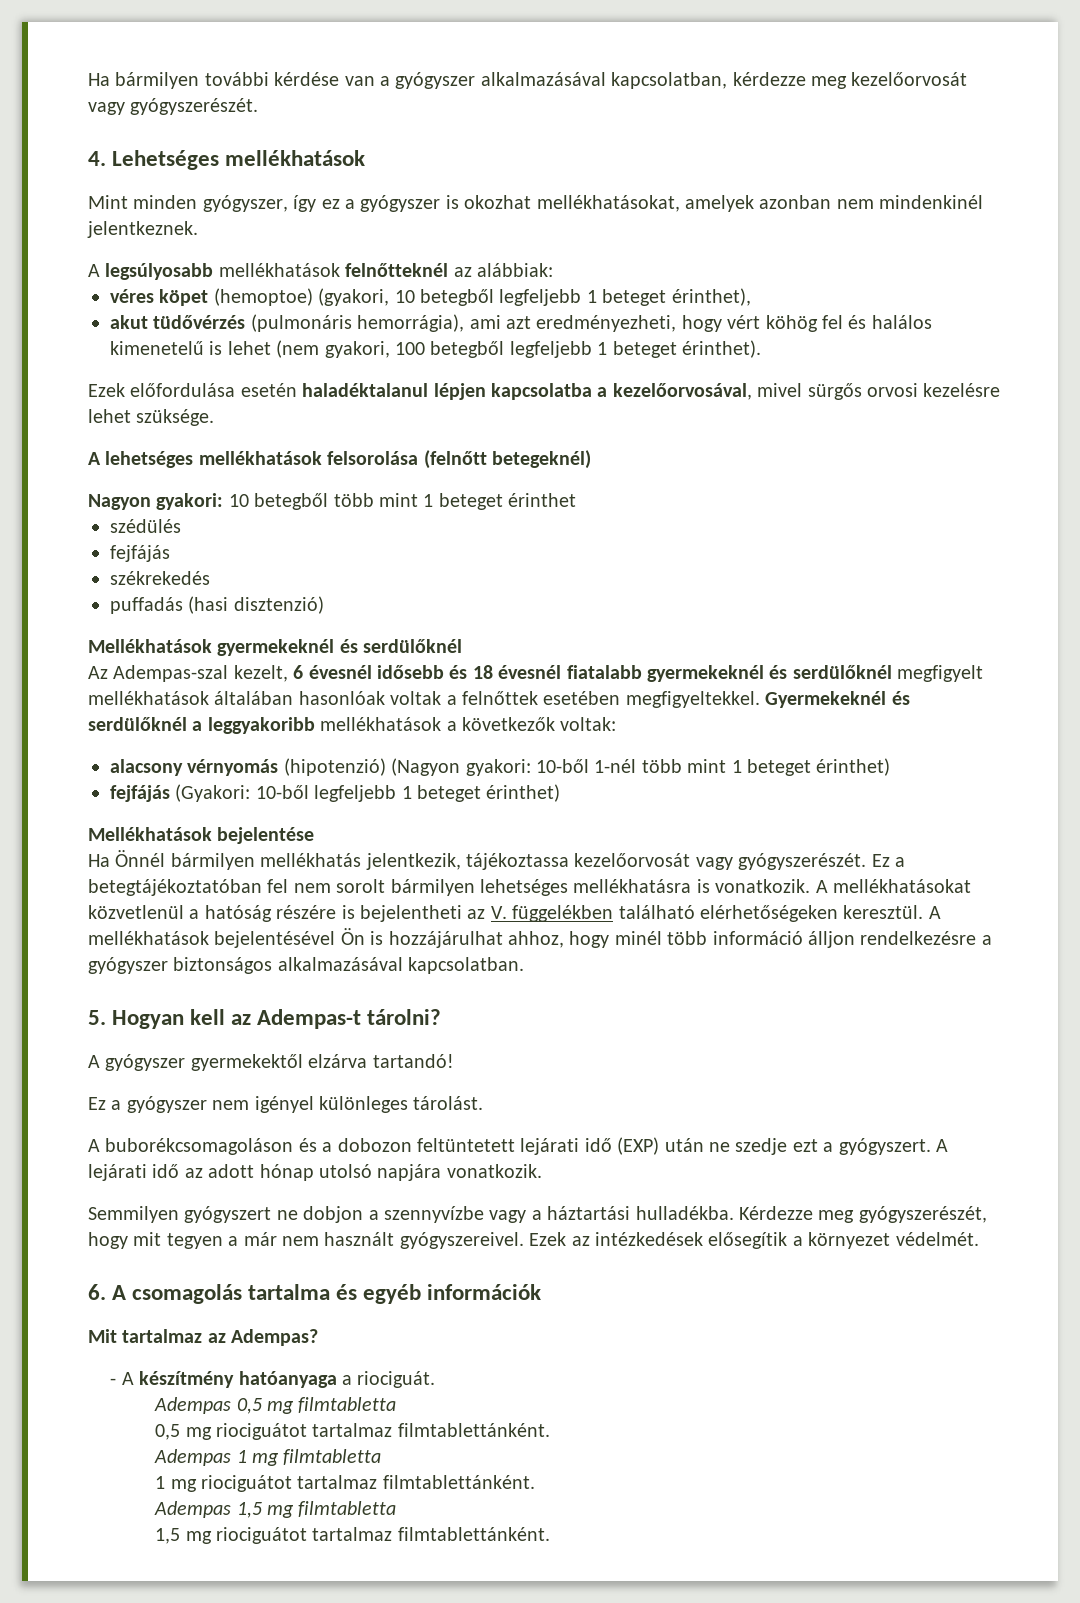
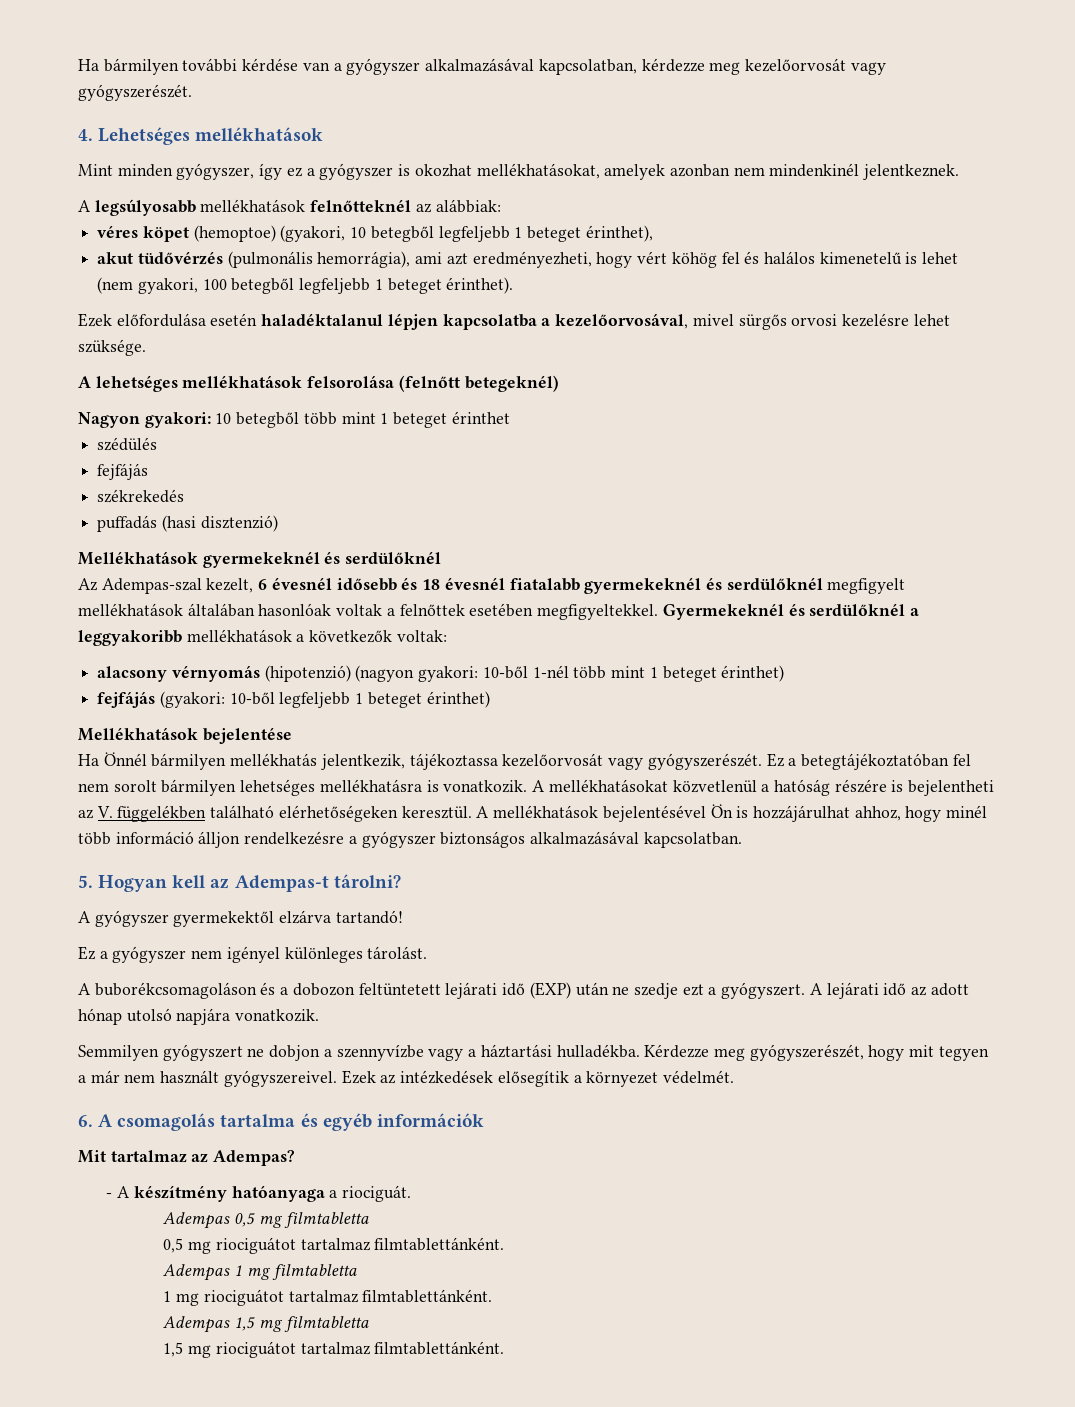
[250,314,352,332] (pulmonáris -> [227,251,313,268] (pulmonális
[391,758,461,776] (Nagyon -> [355,665,415,682] (nagyon
[175,784,251,802] (Gyakori: -> [159,691,225,708] (gyakori:

